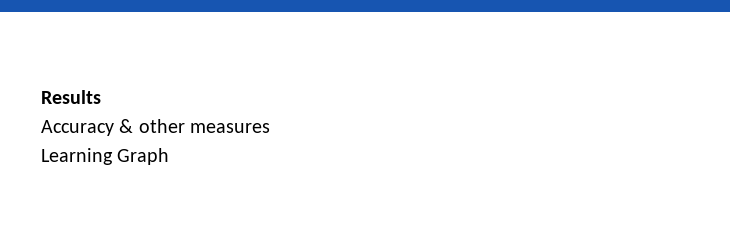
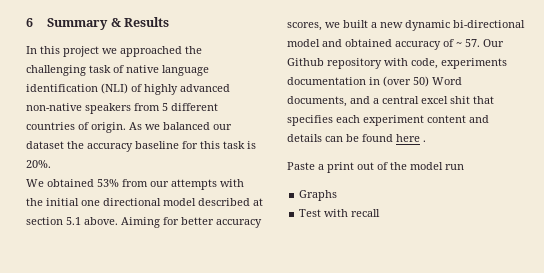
[41,90,101,104] [41,119,271,136] [41,148,170,165] Results // Accuracy & other measures // Learning Graph -> [26,17,170,30] [26,46,202,57] [26,65,209,76] [26,83,230,95] [26,103,218,114] [26,122,232,133] [26,141,256,152] [26,160,51,168] [26,179,244,190] [26,198,263,206] [26,217,262,228] [287,20,525,31] [287,39,504,50] [287,58,507,69] [287,76,462,87] [287,96,494,107] [287,115,489,126] [287,134,426,142] [287,162,464,173] [299,190,338,201] [299,209,381,217] 6 Summary & Results // In this project we approached the challenging task of native language identification (NLI) of highly advanced non-native speakers from 5 different countries of origin. As we balanced our dataset the accuracy baseline for this task is 20%. // We obtained 53% from our attempts with the initial one directional model described at section 5.1 above. Aiming for better accuracy scores, we built a new dynamic bi-directional model and obtained accuracy of ~ 57. Our Github repository with code, experiments documentation in (over 50) Word documents, and a central excel shit that specifies each experiment content and details can be found here . // Paste a print out of the model run // Graphs // Test with recall

